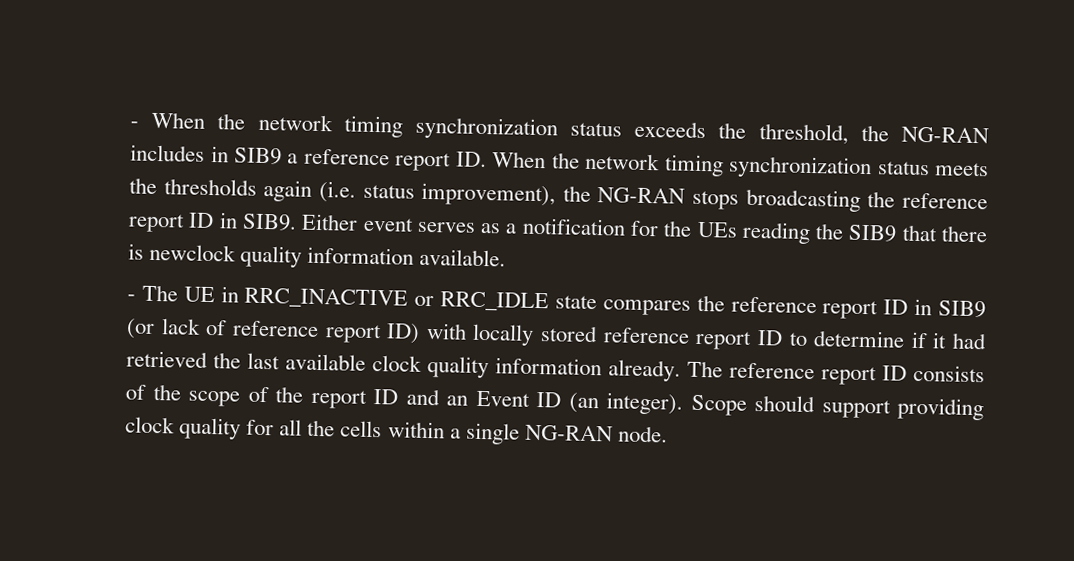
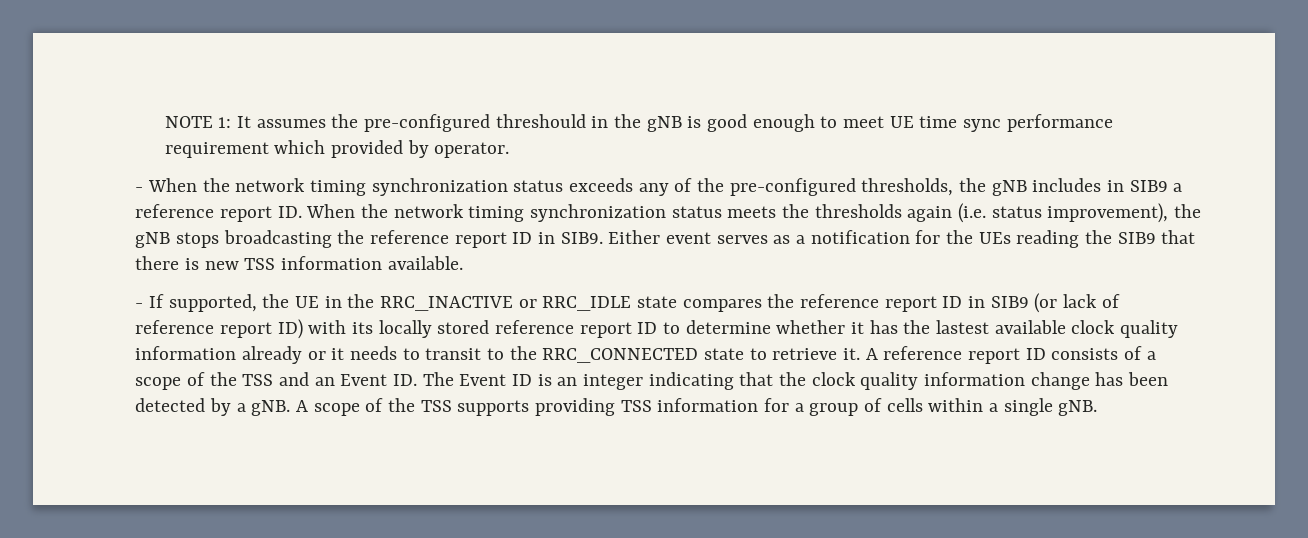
(130, 124) none -> [164,114,1113,132] [164,140,510,158] NOTE 1: It assumes the pre-configured threshould in the gNB is good enough to meet UE time sync performance requirement which provided by operator. //
[718,122,989,145] the threshold, the NG-RAN -> [638,178,1027,196] any of the pre-configured thresholds, the gNB
[597,187,686,204] NG-RAN -> [135,232,171,248] gNB
[149,243,303,268] newclock quality -> [204,258,276,270] new TSS
[141,284,178,302] The -> [148,294,290,312] If supported, the
(239, 294) none -> [347,294,375,308] the
(467, 331) none -> [352,322,374,334] its
[910,331,987,350] [126,350,724,382] if it had retrieved the last available clock quality information already. The -> [776,320,1179,338] [135,346,878,364] whether it has the lastest available clock quality information already or it needs to transit to the RRC_CONNECTED state to retrieve it. A
[152,383,399,409] the scope of the report ID -> [1146,351,1156,360] [135,372,274,390] a scope of the TSS
[536,392,984,421] [125,416,336,440] ID (an integer). Scope should support providing clock quality for all the -> [393,372,1169,390] [135,398,883,416] ID. The Event ID is an integer indicating that the clock quality information change has been detected by a gNB. A scope of the TSS supports providing TSS information for a group of
[524,424,668,443] NG-RAN node. -> [1058,400,1098,416] gNB.

